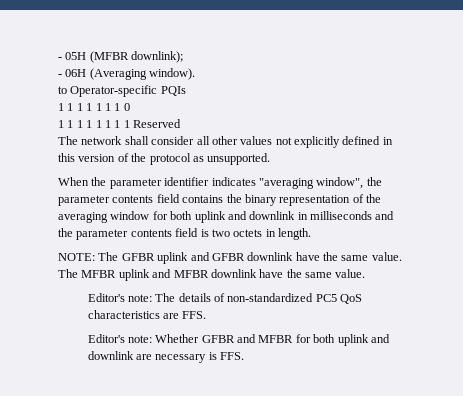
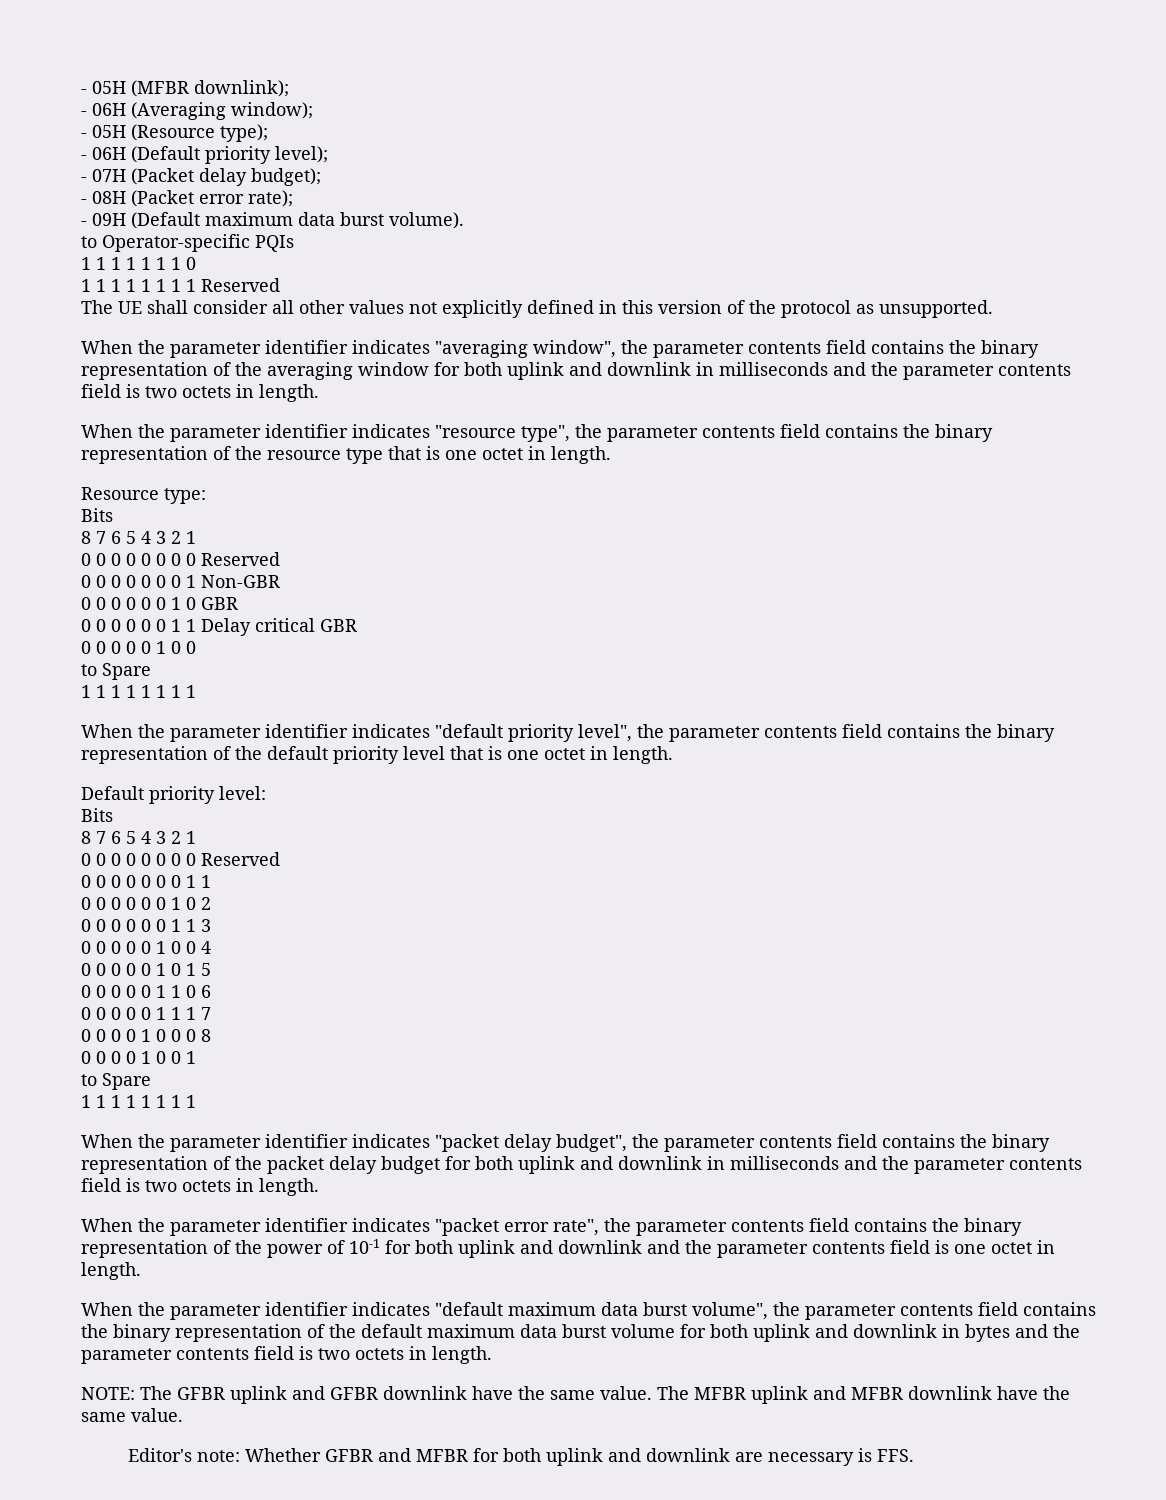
[149,68,196,80] window). -> [231,102,313,119] [81,124,268,142] [81,146,328,164] [81,168,321,186] [81,190,293,207] [81,212,464,229] window); // - 05H (Resource type); // - 06H (Default priority level); // - 07H (Packet delay budget); // - 08H (Packet error rate); // - 09H (Default maximum data burst volume).
[81,136,123,145] network -> [118,301,142,314] UE
(311, 234) none -> [81,424,993,442] [81,446,611,464] [81,487,206,504] [81,508,113,522] [81,531,196,544] [81,552,280,566] [81,575,280,588] [81,597,238,610] [81,618,357,636] [81,641,196,654] [81,663,151,680] [81,685,196,698] [81,724,1055,742] [81,746,673,764] [81,786,266,804] [81,808,113,822] [81,831,196,844] [81,852,280,866] [81,875,211,888] [81,897,211,910] [81,919,211,932] [81,941,211,954] [81,963,211,976] [81,985,211,998] [81,1007,211,1020] [81,1029,211,1042] [81,1051,196,1064] [81,1073,151,1090] [81,1095,196,1108] [81,1134,1050,1152] [81,1156,1082,1174] [81,1178,319,1196] [81,1218,1022,1236] [81,1239,1055,1258] [81,1262,141,1280] [81,1302,1096,1320] [81,1324,1080,1342] [81,1346,492,1364] // When the parameter identifier indicates "resource type", the parameter contents field contains the binary representation of the resource type that is one octet in length. // Resource type: // Bits // 8 7 6 5 4 3 2 1 // 0 0 0 0 0 0 0 0 Reserved // 0 0 0 0 0 0 0 1 Non-GBR // 0 0 0 0 0 0 1 0 GBR // 0 0 0 0 0 0 1 1 Delay critical GBR // 0 0 0 0 0 1 0 0 // to Spare // 1 1 1 1 1 1 1 1 // When the parameter identifier indicates "default priority level", the parameter contents field contains the binary representation of the default priority level that is one octet in length. // Default priority level: // Bits // 8 7 6 5 4 3 2 1 // 0 0 0 0 0 0 0 0 Reserved // 0 0 0 0 0 0 0 1 1 // 0 0 0 0 0 0 1 0 2 // 0 0 0 0 0 0 1 1 3 // 0 0 0 0 0 1 0 0 4 // 0 0 0 0 0 1 0 1 5 // 0 0 0 0 0 1 1 0 6 // 0 0 0 0 0 1 1 1 7 // 0 0 0 0 1 0 0 0 8 // 0 0 0 0 1 0 0 1 // to Spare // 1 1 1 1 1 1 1 1 // When the parameter identifier indicates "packet delay budget", the parameter contents field contains the binary representation of the packet delay budget for both uplink and downlink in milliseconds and the parameter contents field is two octets in length. // When the parameter identifier indicates "packet error rate", the parameter contents field contains the binary representation of the power of 10-1 for both uplink and downlink and the parameter contents field is one octet in length. // When the parameter identifier indicates "default maximum data burst volume", the parameter contents field contains the binary representation of the default maximum data burst volume for both uplink and downlink in bytes and the parameter contents field is two octets in length.
[87,293,363,304] [87,310,207,319] // Editor's note: The details of non-standardized PC5 QoS characteristics are FFS. -> (183, 1415) none

